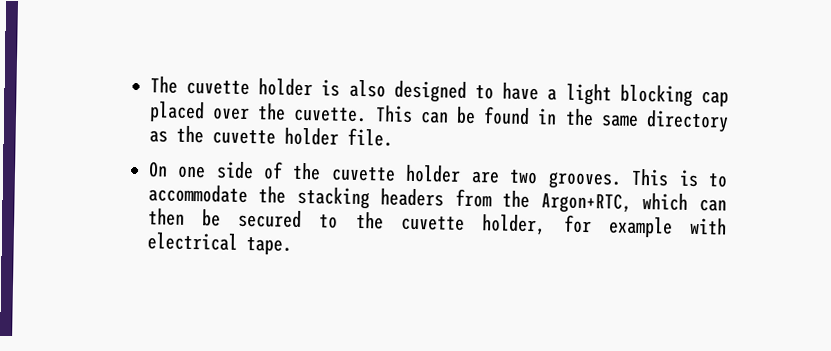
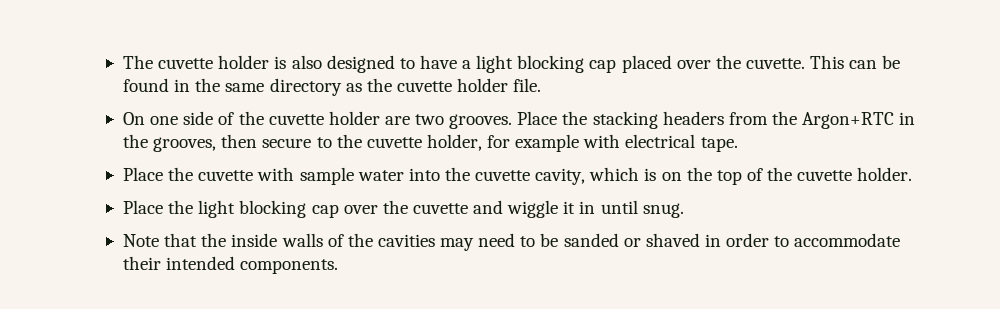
[631,168,728,188] [147,184,248,204] This is to accommodate -> [517,111,558,125] Place
[540,192,727,214] [147,208,303,228] Argon+RTC, which can then be secured -> [802,112,916,129] [123,134,312,152] Argon+RTC in the grooves, then secure
(292, 245) none -> [123,167,913,185] [123,200,684,218] [123,233,901,251] [123,256,339,274] // Place the cuvette with sample water into the cuvette cavity, which is on the top of the cuvette holder. // Place the light blocking cap over the cuvette and wiggle it in until snug. // Note that the inside walls of the cavities may need to be sanded or shaved in order to accommodate their intended components.

